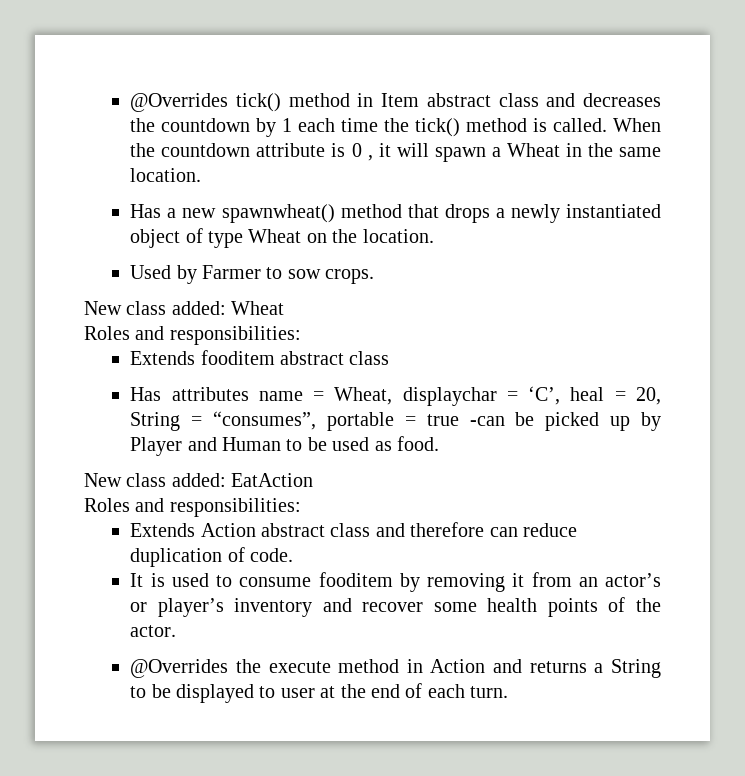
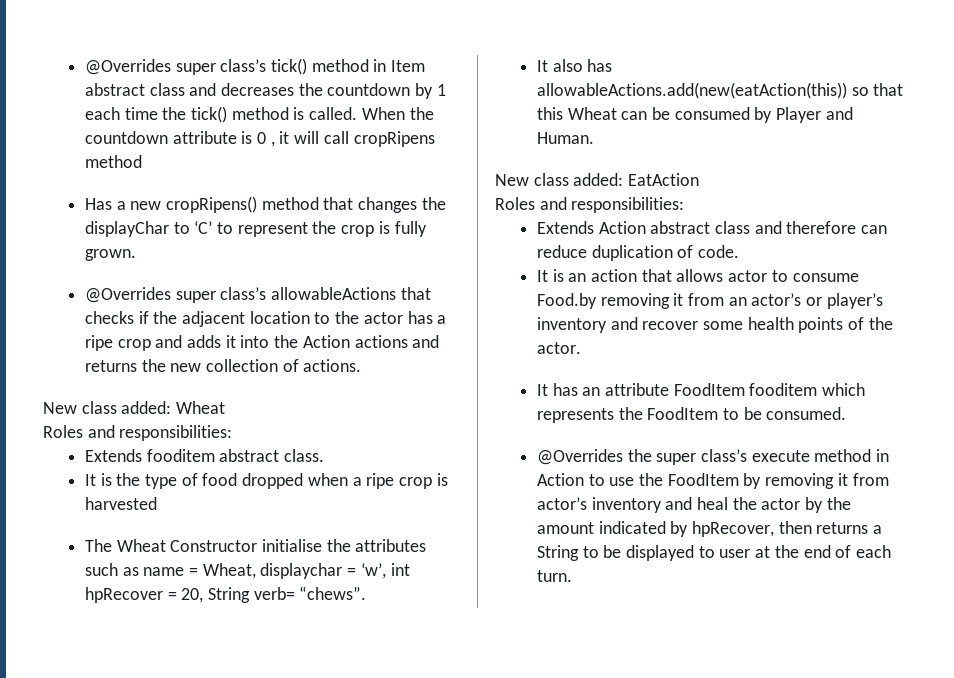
[130,93,229,112] @Overrides -> [84,59,267,75] @Overrides super class’s
[434,143,661,162] [130,168,202,182] spawn a Wheat in the same location. -> [323,131,435,147] [84,155,142,168] call cropRipens method
[221,204,335,223] spawnwheat() -> [166,196,258,213] cropRipens()
[444,204,661,223] [130,228,434,248] [130,265,375,284] drops a newly instantiated object of type Wheat on the location. // Used by Farmer to sow crops. -> [358,197,446,213] [84,221,427,237] [84,249,136,261] [84,287,431,303] [84,311,447,327] [84,335,440,351] [84,359,362,372] changes the displayChar to ‘C’ to represent the crop is fully grown. // @Overrides super class’s allowableActions that checks if the adjacent location to the actor has a ripe crop and adds it into the Action actions and returns the new collection of actions.
[349,351,390,365] [130,387,249,401] class // Has attributes -> [284,449,325,462] [84,473,448,489] [84,497,157,510] [84,539,427,552] [84,563,139,576] class. // It is the type of food dropped when a ripe crop is harvested // The Wheat Constructor initialise the attributes such as
[528,386,661,405] [130,411,661,431] [130,436,440,456] ‘C’, heal = 20, String = “consumes”, portable = true -can be picked up by Player and Human to be used as food. -> [360,563,410,579] [84,586,367,603] [536,59,613,72] [536,82,904,99] [536,107,853,123] [536,132,594,144] ‘w’, int hpRecover = 20, String verb= “chews”. // It also has allowableActions.add(new(eatAction(this)) so that this Wheat can be consumed by Player and Human.
[171,572,420,592] used to consume fooditem by -> [568,269,859,282] [536,293,597,309] an action that allows actor to consume Food.by
(177, 631) none -> [536,383,866,396] [536,407,847,423] // It has an attribute FoodItem fooditem which represents the FoodItem to be consumed.
(261, 666) none -> [656,449,748,465] super class’s
[493,659,523,673] and -> [588,473,889,489] [536,497,851,513] [536,521,812,537] to use the FoodItem by removing it from actor’s inventory and heal the actor by the amount indicated by hpRecover, then

